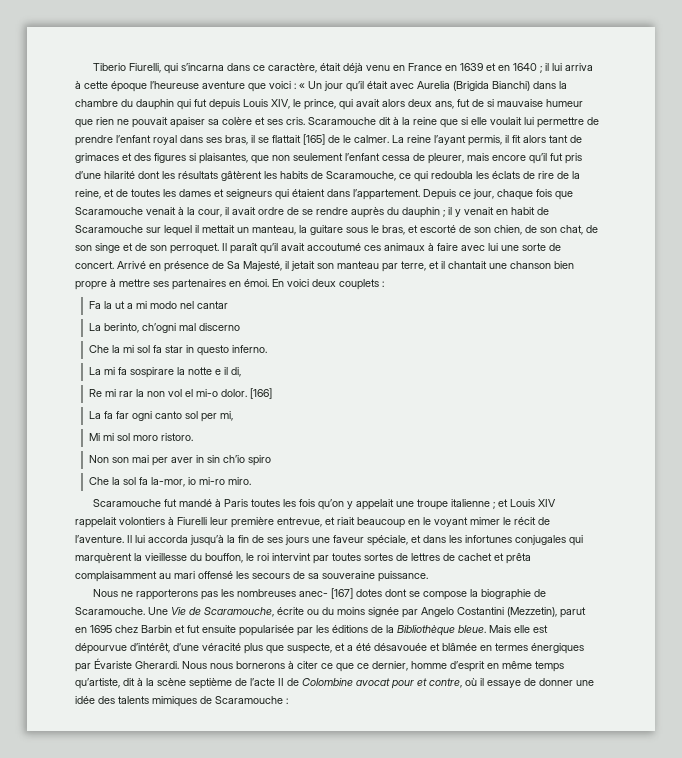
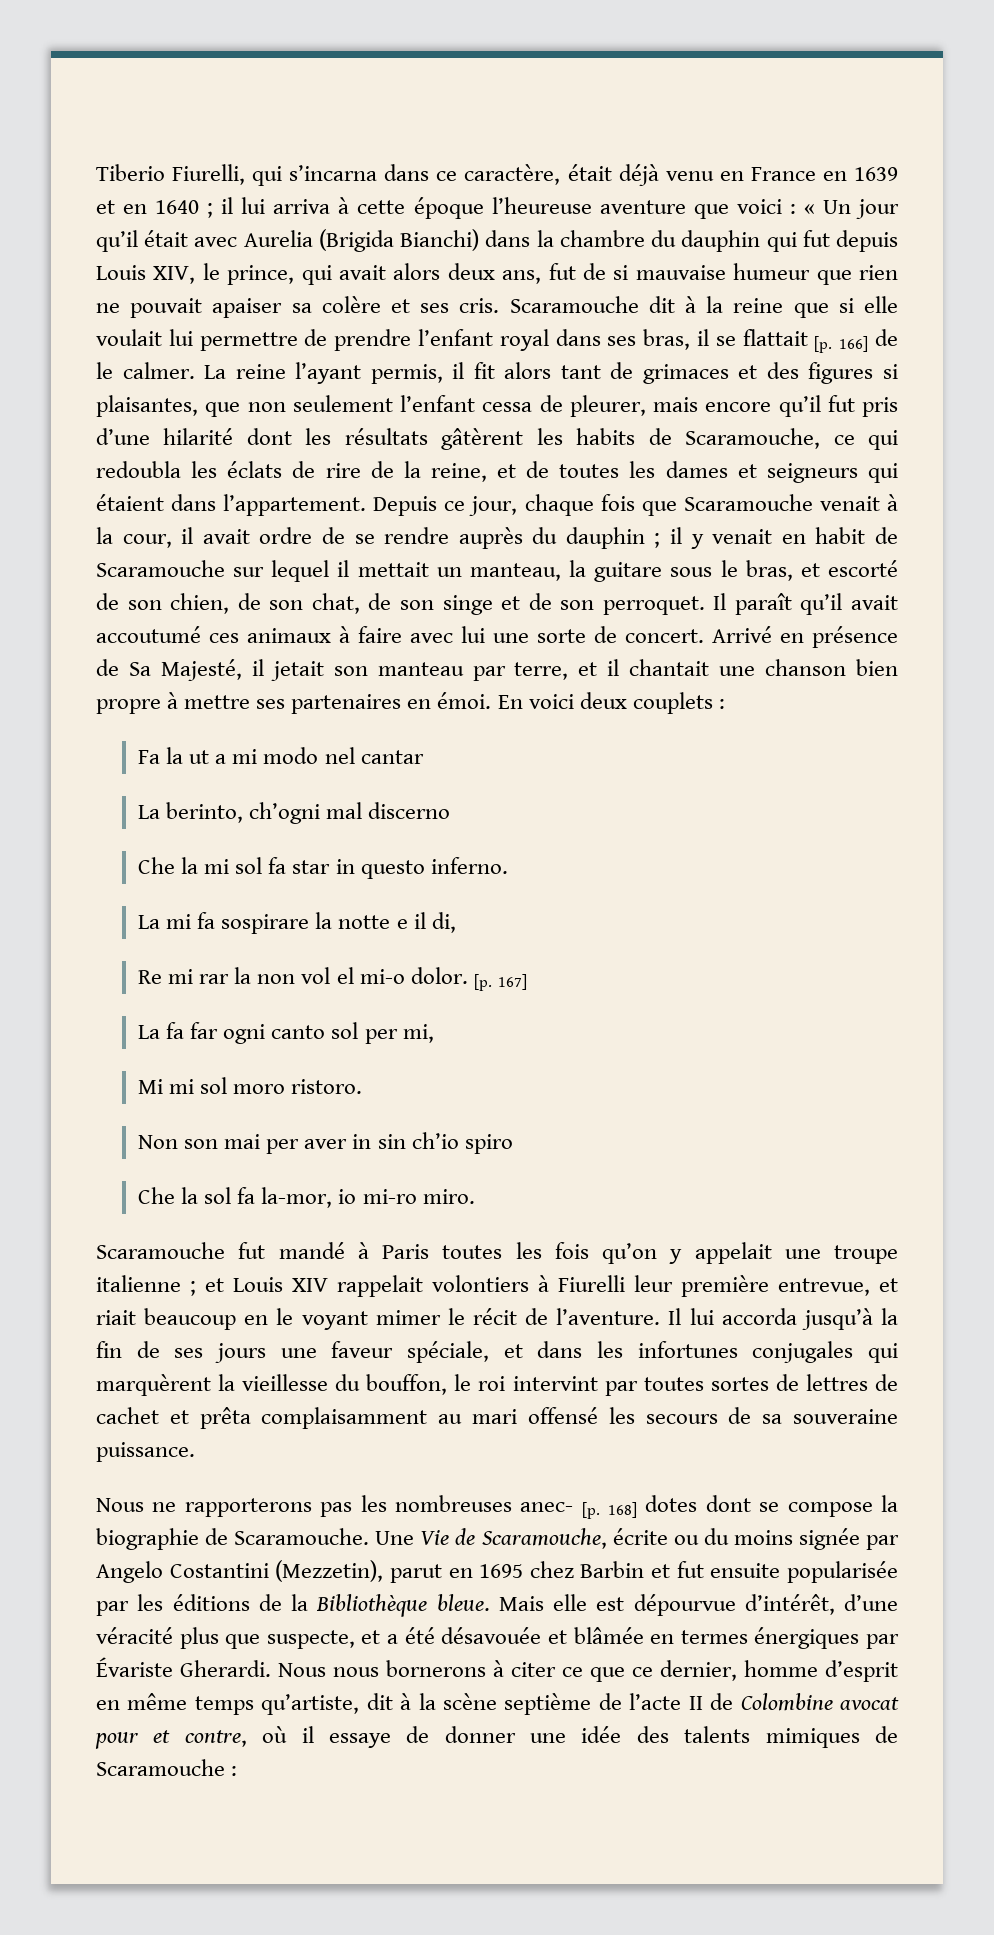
[303,134,325,145] [165] -> [814,336,869,353] [p. 166]
[250,388,273,399] [166] -> [473,974,527,991] [p. 167]
[331,588,354,599] [167] -> [581,1502,638,1519] [p. 168]

